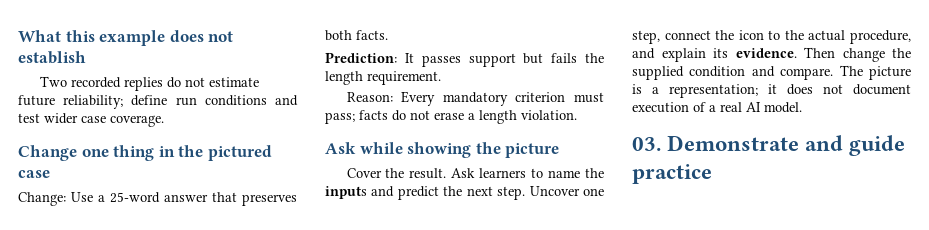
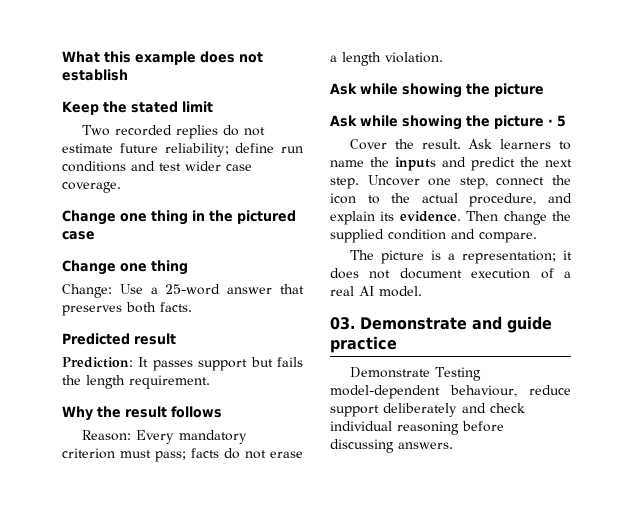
(86, 57) none -> [62,101,213,115] // Keep the stated limit
(50, 174) none -> [62,260,188,275] // Change one thing
(388, 35) none -> [62,333,176,345] // Predicted result
(441, 78) none -> [62,406,222,421] // Why the result follows
(560, 150) none -> [330,115,566,130] // Ask while showing the picture · 5
(834, 74) none -> (537, 237) //
(712, 174) none -> [350,367,482,381] [330,385,571,399] [330,403,525,417] [330,421,504,435] [330,439,453,453] // Demonstrate Testing model-dependent behaviour, reduce support deliberately and check individual reasoning before discussing answers.

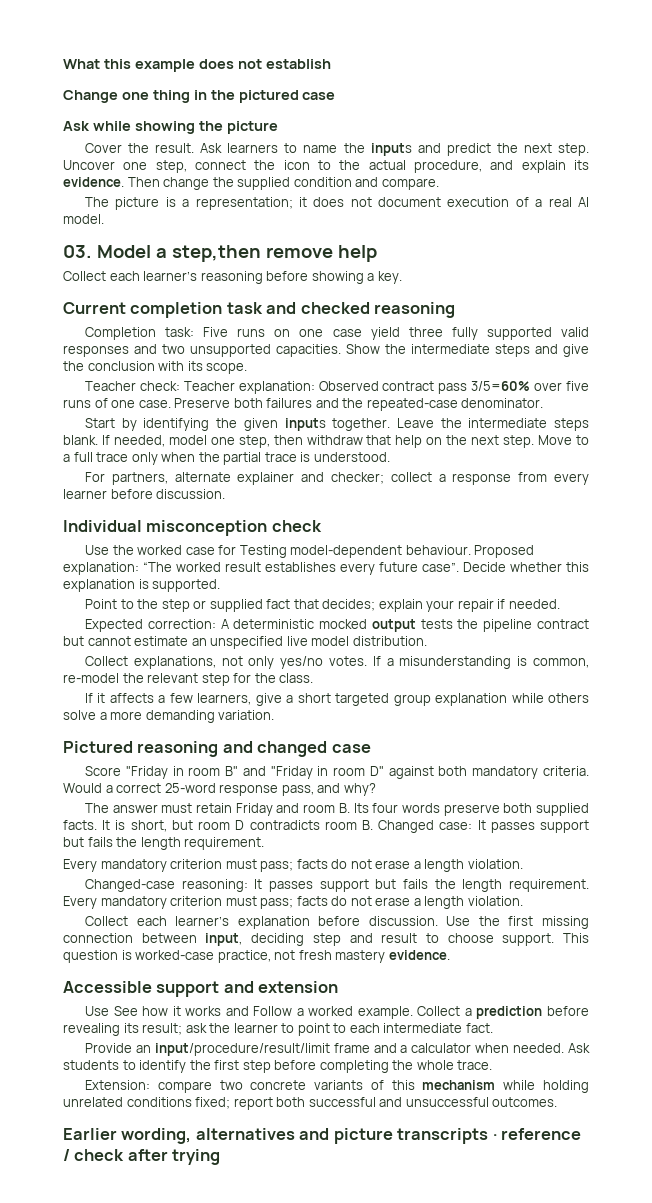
[62,101,213,115] [82,125,266,139] [62,143,303,157] [62,161,252,172] [62,182,121,193] // Keep the stated limit // Two recorded replies do not estimate future reliability; define run conditions and test wider case coverage. -> (331, 64) none
[62,260,188,275] [62,284,304,298] [62,302,192,316] [62,333,176,345] [62,357,303,371] [62,375,210,389] [62,406,222,421] [82,430,248,444] [62,448,303,462] [330,52,443,66] [330,83,544,98] [330,115,566,130] // Change one thing // Change: Use a 25-word answer that preserves both facts. // Predicted result // Prediction: It passes support but fails the length requirement. // Why the result follows // Reason: Every mandatory criterion must pass; facts do not erase a length violation. // Ask while showing the picture // Ask while showing the picture · 5 -> [63,121,278,134] // Ask while showing the picture
[360,316,552,333] [330,336,397,353] [350,367,482,381] [330,385,571,399] [330,403,525,417] [330,421,504,435] [330,439,453,453] Demonstrate and guide practice // Demonstrate Testing model-dependent behaviour, reduce support deliberately and check individual reasoning before discussing answers. -> [96,245,377,262] [63,271,402,284] [63,302,456,318] [85,327,590,340] [63,344,589,357] [63,361,248,374] [85,381,589,394] [63,398,544,411] [85,418,590,431] [63,435,589,448] [63,452,390,465] [85,472,589,485] [63,489,226,499] [63,520,322,536] [85,545,535,558] [63,562,589,575] [63,579,221,592] [85,599,560,612] [85,619,589,632] [63,636,427,649] [85,656,589,669] [63,673,314,686] [85,693,590,706] [63,710,275,723] [63,741,371,757] [85,766,590,779] [63,783,376,796] [85,803,589,816] [63,820,589,833] [63,837,265,850] [63,859,523,872] [85,879,589,892] [63,896,523,909] [85,916,590,929] [63,933,589,946] [63,950,450,963] [63,981,339,997] [85,1006,590,1019] [63,1023,493,1036] [85,1043,590,1056] [63,1060,493,1073] [85,1080,589,1093] [63,1097,558,1110] [63,1128,582,1144] [63,1149,221,1165] Model a step,then remove help // Collect each learner’s reasoning before showing a key. // Current completion task and checked reasoning // Completion task: Five runs on one case yield three fully supported valid responses and two unsupported capacities. Show the intermediate steps and give the conclusion with its scope. // Teacher check: Teacher explanation: Observed contract pass 3/5=60% over five runs of one case. Preserve both failures and the repeated-case denominator. // Start by identifying the given inputs together. Leave the intermediate steps blank. If needed, model one step, then withdraw that help on the next step. Move to a full trace only when the partial trace is understood. // For partners, alternate explainer and checker; collect a response from every learner before discussion. // Individual misconception check // Use the worked case for Testing model-dependent behaviour. Proposed explanation: “The worked result establishes every future case”. Decide whether this explanation is supported. // Point to the step or supplied fact that decides; explain your repair if needed. // Expected correction: A deterministic mocked output tests the pipeline contract but cannot estimate an unspecified live model distribution. // Collect explanations, not only yes/no votes. If a misunderstanding is common, re-model the relevant step for the class. // If it affects a few learners, give a short targeted group explanation while others solve a more demanding variation. // Pictured reasoning and changed case // Score "Friday in room B" and "Friday in room D" against both mandatory criteria. Would a correct 25-word response pass, and why? // The answer must retain Friday and room B. Its four words preserve both supplied facts. It is short, but room D contradicts room B. Changed case: It passes support but fails the length requirement. // Every mandatory criterion must pass; facts do not erase a length violation. // Changed-case reasoning: It passes support but fails the length requirement. Every mandatory criterion must pass; facts do not erase a length violation. // Collect each learner’s explanation before discussion. Use the first missing connection between input, deciding step and result to choose support. This question is worked-case practice, not fresh mastery evidence. // Accessible support and extension // Use See how it works and Follow a worked example. Collect a prediction before revealing its result; ask the learner to point to each intermediate fact. // Provide an input/procedure/result/limit frame and a calculator when needed. Ask students to identify the first step before completing the whole trace. // Extension: compare two concrete variants of this mechanism while holding unrelated conditions fixed; report both successful and unsuccessful outcomes. // Earlier wording, alternatives and picture transcripts · reference / check after trying

